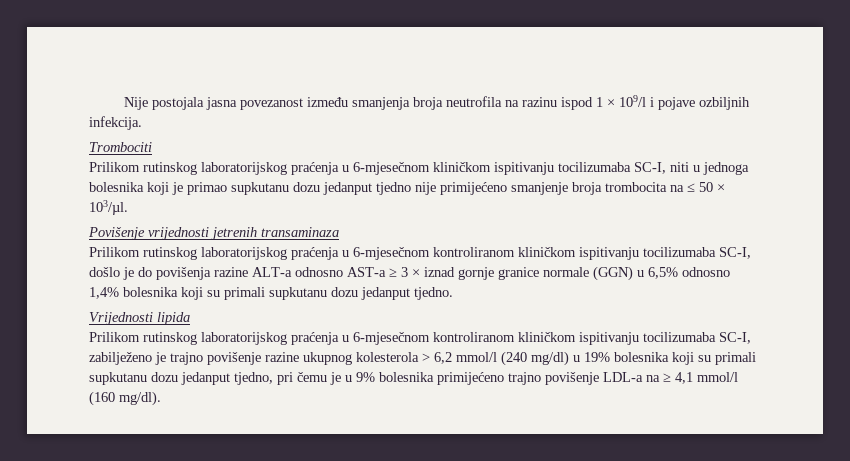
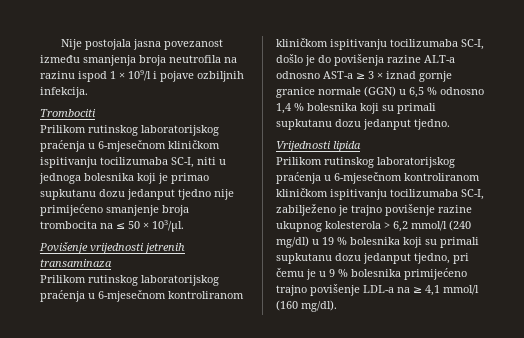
[648,267,730,279] [89,287,119,299] 6,5% odnosno 1,4% -> [409,87,484,98] [276,103,304,114] 6,5 % odnosno 1,4 %
[584,352,610,362] 19% -> [322,237,347,245] 19 %
[356,372,375,382] 9% -> [329,269,348,277] 9 %

